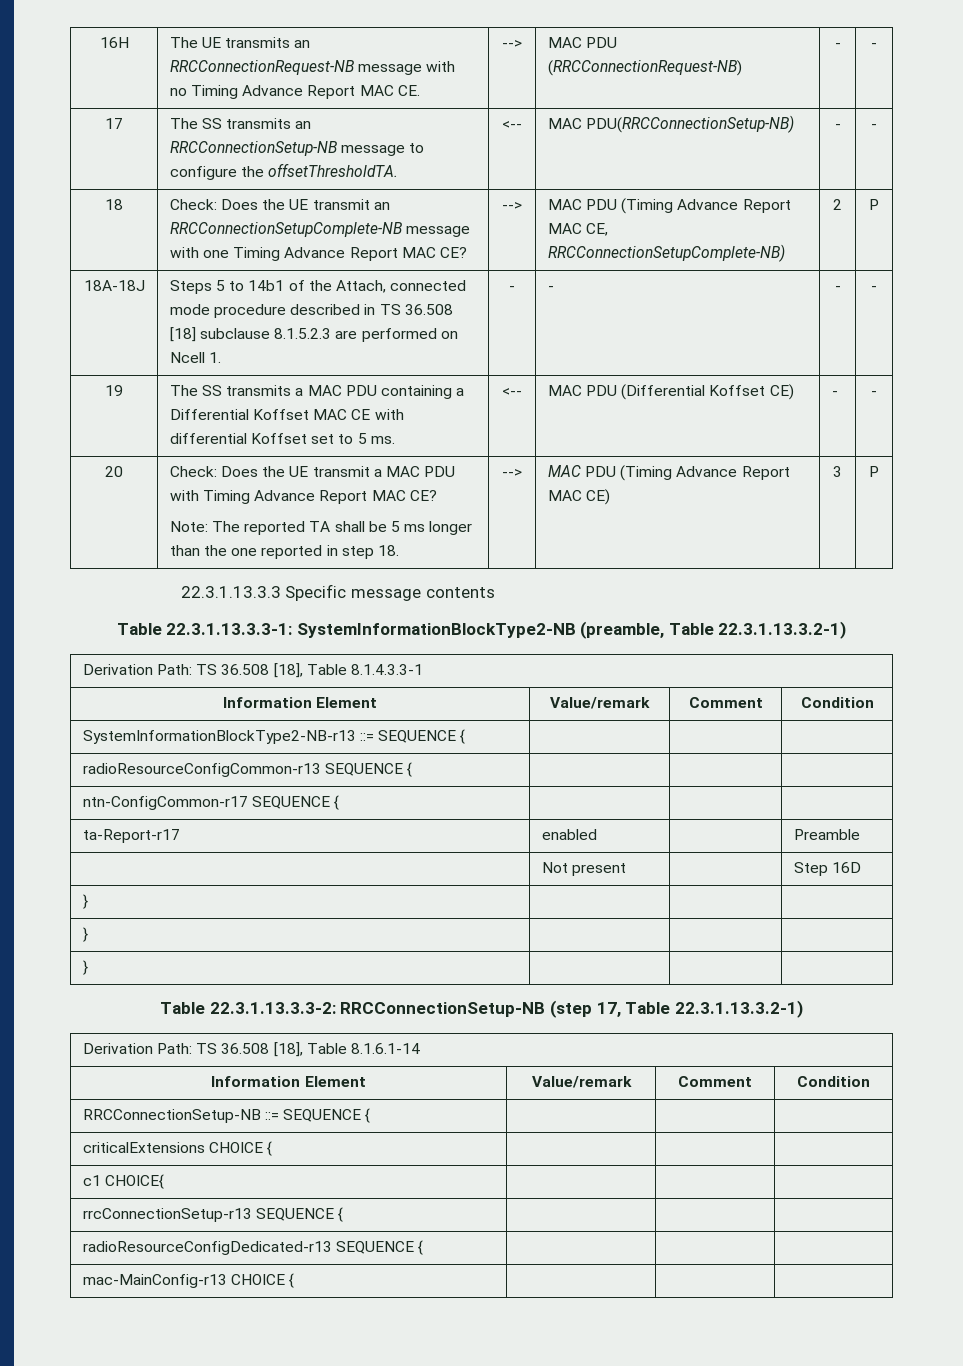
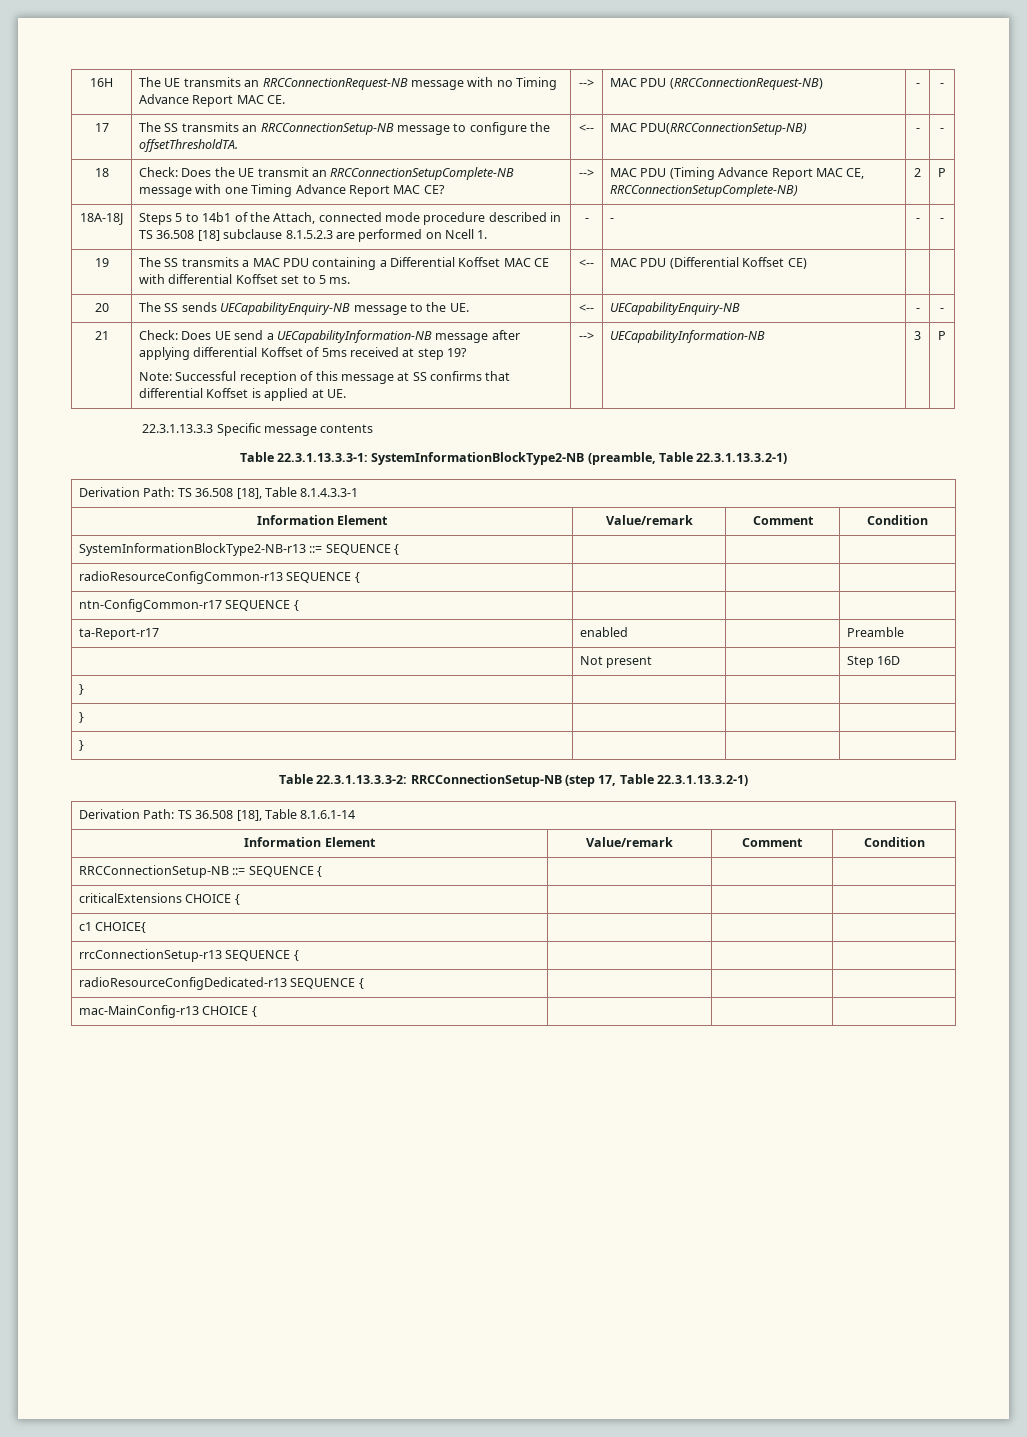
[831,391,838,396] [871,391,877,396] [105,466,123,477] [169,466,456,477] [169,490,437,504] [169,521,473,535] [169,545,399,559] [502,469,522,477] [547,465,790,481] [547,489,611,505] - | - // 20 | Check: Does the UE transmit a MAC PDU with Timing Advance Report MAC CE? // Note: The reported TA shall be 5 ms longer than the one reported in step 18. | --> | MAC PDU (Timing Advance Report MAC CE) -> [94,303,109,312] [139,302,469,315] [579,304,594,312] [610,302,741,315] [915,308,920,312] [940,308,944,312] [94,331,109,340] [139,330,520,343] [139,347,468,360] [139,371,511,384] [139,388,346,401] [579,332,594,340] [610,330,766,343] | // 20 | The SS sends UECapabilityEnquiry-NB message to the UE. | <-- | UECapabilityEnquiry-NB | - | - // 21 | Check: Does UE send a UECapabilityInformation-NB message after applying differential Koffset of 5ms received at step 19? // Note: Successful reception of this message at SS confirms that differential Koffset is applied at UE. | --> | UECapabilityInformation-NB

